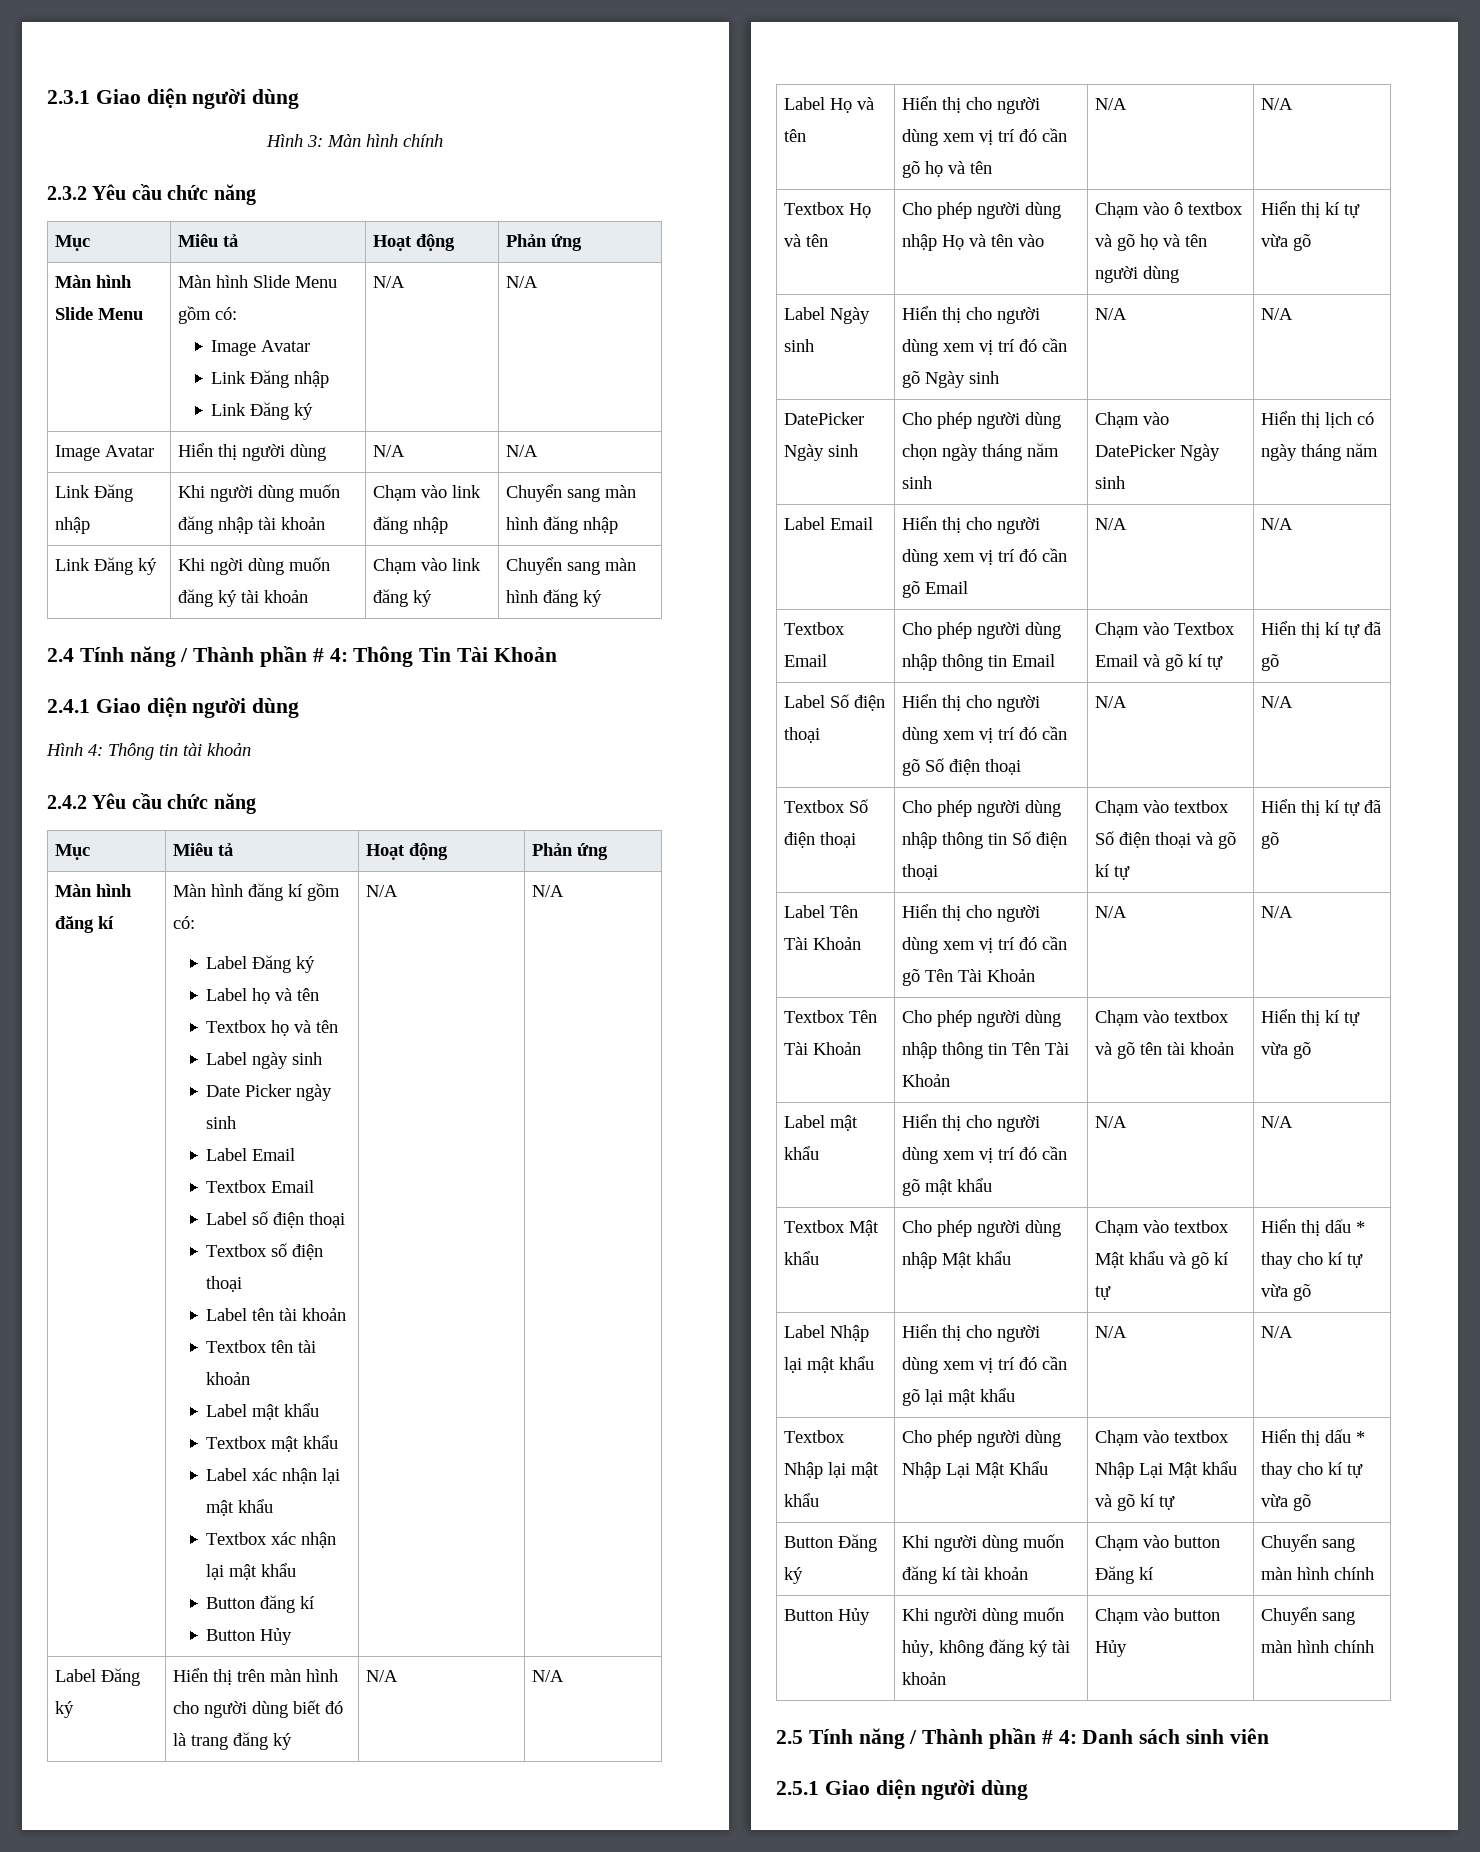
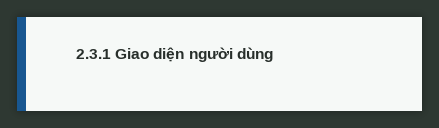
[265,134,443,147] [47,184,256,205] [55,235,91,251] [178,234,239,247] [373,234,456,251] [506,234,583,251] [55,275,133,288] [55,307,144,320] [178,275,338,288] [178,306,238,324] [211,340,311,356] [211,370,330,388] [211,402,314,420] [373,276,406,288] [506,276,539,288] [55,445,155,461] [178,443,327,461] [373,445,406,457] [506,445,539,457] [55,484,134,502] [55,517,91,534] [178,484,341,502] [178,516,326,534] [373,485,482,501] [373,516,449,534] [506,484,637,502] [506,516,619,534] [55,557,158,575] [178,557,331,575] [178,589,309,607] [373,558,482,574] [373,589,433,607] [506,557,637,575] [506,589,603,607] [47,646,557,667] [47,697,300,718] [46,743,251,760] [47,793,256,814] [55,844,91,860] [173,843,234,856] [366,843,449,860] [532,843,609,860] [55,884,133,897] [55,916,115,933] [173,883,341,901] [173,916,196,929] [206,955,316,973] [206,988,320,1004] [206,1020,339,1036] [206,1052,323,1069] [206,1084,333,1101] [206,1116,237,1129] [206,1148,296,1161] [206,1180,315,1193] [206,1211,346,1228] [206,1243,324,1260] [206,1276,243,1292] [206,1308,347,1321] [206,1340,317,1353] [206,1372,251,1385] [206,1403,320,1420] [206,1435,339,1452] [206,1468,341,1484] [206,1499,274,1516] [206,1532,337,1548] [206,1563,297,1580] [206,1595,315,1613] [206,1628,293,1645] [366,885,399,897] [532,885,565,897] [55,1668,141,1686] [55,1701,75,1718] [173,1668,339,1685] [173,1700,344,1718] [173,1732,293,1750] [366,1670,399,1682] [532,1670,565,1682] [784,97,875,113] [784,129,807,142] [902,96,1041,114] [902,128,1068,146] [902,161,993,178] [1095,98,1128,110] [1261,98,1294,110] [784,202,872,218] [784,234,829,247] [902,202,1062,219] [902,234,1045,251] [1095,202,1244,218] [1095,234,1208,251] [1095,266,1180,283] [1261,201,1361,218] [1261,234,1312,251] [784,307,871,324] [784,339,815,352] [902,306,1041,324] [902,338,1068,356] [902,371,1000,388] [1095,308,1128,320] [1261,308,1294,320] [784,412,865,425] [784,444,859,461] [902,412,1062,429] [902,443,1060,461] [902,476,933,489] [1095,412,1170,428] [1095,444,1221,461] [1095,476,1126,489] [1261,411,1375,428] [1261,443,1379,461] [784,517,874,530] [902,516,1041,534] [902,548,1068,566] [902,581,969,598] [1095,518,1128,530] [1261,518,1294,530] [784,622,846,635] [784,654,828,667] [902,622,1062,639] [902,654,1056,671] [1095,622,1236,638] [1095,654,1224,671] [1261,621,1382,638] [1261,654,1280,671] [784,694,886,711] [784,727,821,743] [902,694,1041,712] [902,726,1068,744] [902,758,1022,776] [1095,696,1128,708] [1261,696,1294,708] [784,799,869,813] [784,832,857,848] [902,800,1062,817] [902,831,1068,849] [902,864,939,880] [1095,800,1230,816] [1095,831,1237,849] [1095,864,1131,880] [1261,799,1382,816] [1261,832,1280,849] [784,905,859,918] [784,937,862,950] [902,904,1041,922] [902,936,1068,954] [902,969,1036,986] [1095,906,1128,918] [1261,906,1294,918] [784,1010,878,1023] [784,1042,862,1055] [902,1010,1062,1027] [902,1042,1070,1059] [902,1074,951,1087] [1095,1010,1230,1026] [1095,1042,1235,1059] [1261,1009,1361,1026] [1261,1042,1312,1059] [784,1115,859,1131] [784,1146,820,1160] [902,1114,1041,1132] [902,1146,1068,1164] [902,1178,993,1196] [1095,1116,1128,1128] [1261,1116,1294,1128] [784,1220,880,1236] [784,1251,820,1265] [902,1220,1062,1237] [902,1251,1012,1269] [1095,1220,1230,1236] [1095,1251,1229,1269] [1095,1286,1112,1300] [1261,1219,1366,1236] [1261,1252,1364,1269] [1261,1284,1312,1301] [784,1325,870,1342] [784,1356,875,1373] [902,1324,1041,1342] [902,1356,1068,1374] [902,1388,1016,1406] [1095,1326,1128,1338] [1261,1326,1294,1338] [784,1430,846,1443] [784,1462,880,1479] [784,1493,820,1507] [902,1430,1062,1447] [902,1461,1049,1479] [1095,1430,1230,1446] [1095,1461,1238,1479] [1095,1494,1176,1511] [1261,1429,1366,1446] [1261,1462,1364,1479] [1261,1494,1312,1511] [784,1534,878,1552] [784,1567,804,1584] [902,1534,1065,1552] [902,1566,1029,1584] [1095,1535,1221,1551] [1095,1566,1154,1584] [1261,1534,1356,1552] [1261,1567,1375,1580] [784,1608,871,1625] [902,1607,1065,1625] [902,1639,1071,1657] [902,1672,947,1685] [1095,1608,1221,1624] [1095,1640,1128,1657] [1261,1607,1356,1625] [1261,1640,1375,1653] [776,1728,1269,1749] [776,1779,1029,1800] // Hình 3: Màn hình chính // 2.3.2 Yêu cầu chức năng // Mục | Miêu tả | Hoạt động | Phản ứng // Màn hình Slide Menu | Màn hình Slide Menu gồm có: // Image Avatar // Link Đăng nhập // Link Đăng ký | N/A | N/A // Image Avatar | Hiển thị người dùng | N/A | N/A // Link Đăng nhập | Khi người dùng muốn đăng nhập tài khoản | Chạm vào link đăng nhập | Chuyển sang màn hình đăng nhập // Link Đăng ký | Khi ngời dùng muốn đăng ký tài khoản | Chạm vào link đăng ký | Chuyển sang màn hình đăng ký // 2.4 Tính năng / Thành phần # 4: Thông Tin Tài Khoản // 2.4.1 Giao diện người dùng // Hình 4: Thông tin tài khoản // 2.4.2 Yêu cầu chức năng // Mục | Miêu tả | Hoạt động | Phản ứng // Màn hình đăng kí | Màn hình đăng kí gồm có: // Label Đăng ký // Label họ và tên // Textbox họ và tên // Label ngày sinh // Date Picker ngày sinh // Label Email // Textbox Email // Label số điện thoại // Textbox số điện thoại // Label tên tài khoản // Textbox tên tài khoản // Label mật khẩu // Textbox mật khẩu // Label xác nhận lại mật khẩu // Textbox xác nhận lại mật khẩu // Button đăng kí // Button Hủy | N/A | N/A // Label Đăng ký | Hiển thị trên màn hình cho người dùng biết đó là trang đăng ký | N/A | N/A // Label Họ và tên | Hiển thị cho người dùng xem vị trí đó cần gõ họ và tên | N/A | N/A // Textbox Họ và tên | Cho phép người dùng nhập Họ và tên vào | Chạm vào ô textbox và gõ họ và tên người dùng | Hiển thị kí tự vừa gõ // Label Ngày sinh | Hiển thị cho người dùng xem vị trí đó cần gõ Ngày sinh | N/A | N/A // DatePicker Ngày sinh | Cho phép người dùng chọn ngày tháng năm sinh | Chạm vào DatePicker Ngày sinh | Hiển thị lịch có ngày tháng năm // Label Email | Hiển thị cho người dùng xem vị trí đó cần gõ Email | N/A | N/A // Textbox Email | Cho phép người dùng nhập thông tin Email | Chạm vào Textbox Email và gõ kí tự | Hiển thị kí tự đã gõ // Label Số điện thoại | Hiển thị cho người dùng xem vị trí đó cần gõ Số điện thoại | N/A | N/A // Textbox Số điện thoại | Cho phép người dùng nhập thông tin Số điện thoại | Chạm vào textbox Số điện thoại và gõ kí tự | Hiển thị kí tự đã gõ // Label Tên Tài Khoản | Hiển thị cho người dùng xem vị trí đó cần gõ Tên Tài Khoản | N/A | N/A // Textbox Tên Tài Khoản | Cho phép người dùng nhập thông tin Tên Tài Khoản | Chạm vào textbox và gõ tên tài khoản | Hiển thị kí tự vừa gõ // Label mật khẩu | Hiển thị cho người dùng xem vị trí đó cần gõ mật khẩu | N/A | N/A // Textbox Mật khẩu | Cho phép người dùng nhập Mật khẩu | Chạm vào textbox Mật khẩu và gõ kí tự | Hiển thị dấu * thay cho kí tự vừa gõ // Label Nhập lại mật khẩu | Hiển thị cho người dùng xem vị trí đó cần gõ lại mật khẩu | N/A | N/A // Textbox Nhập lại mật khẩu | Cho phép người dùng Nhập Lại Mật Khẩu | Chạm vào textbox Nhập Lại Mật khẩu và gõ kí tự | Hiển thị dấu * thay cho kí tự vừa gõ // Button Đăng ký | Khi người dùng muốn đăng kí tài khoản | Chạm vào button Đăng kí | Chuyển sang màn hình chính // Button Hủy | Khi người dùng muốn hủy, không đăng ký tài khoản | Chạm vào button Hủy | Chuyển sang màn hình chính // 2.5 Tính năng / Thành phần # 4: Danh sách sinh viên // 2.5.1 Giao diện người dùng -> (273, 54) none

